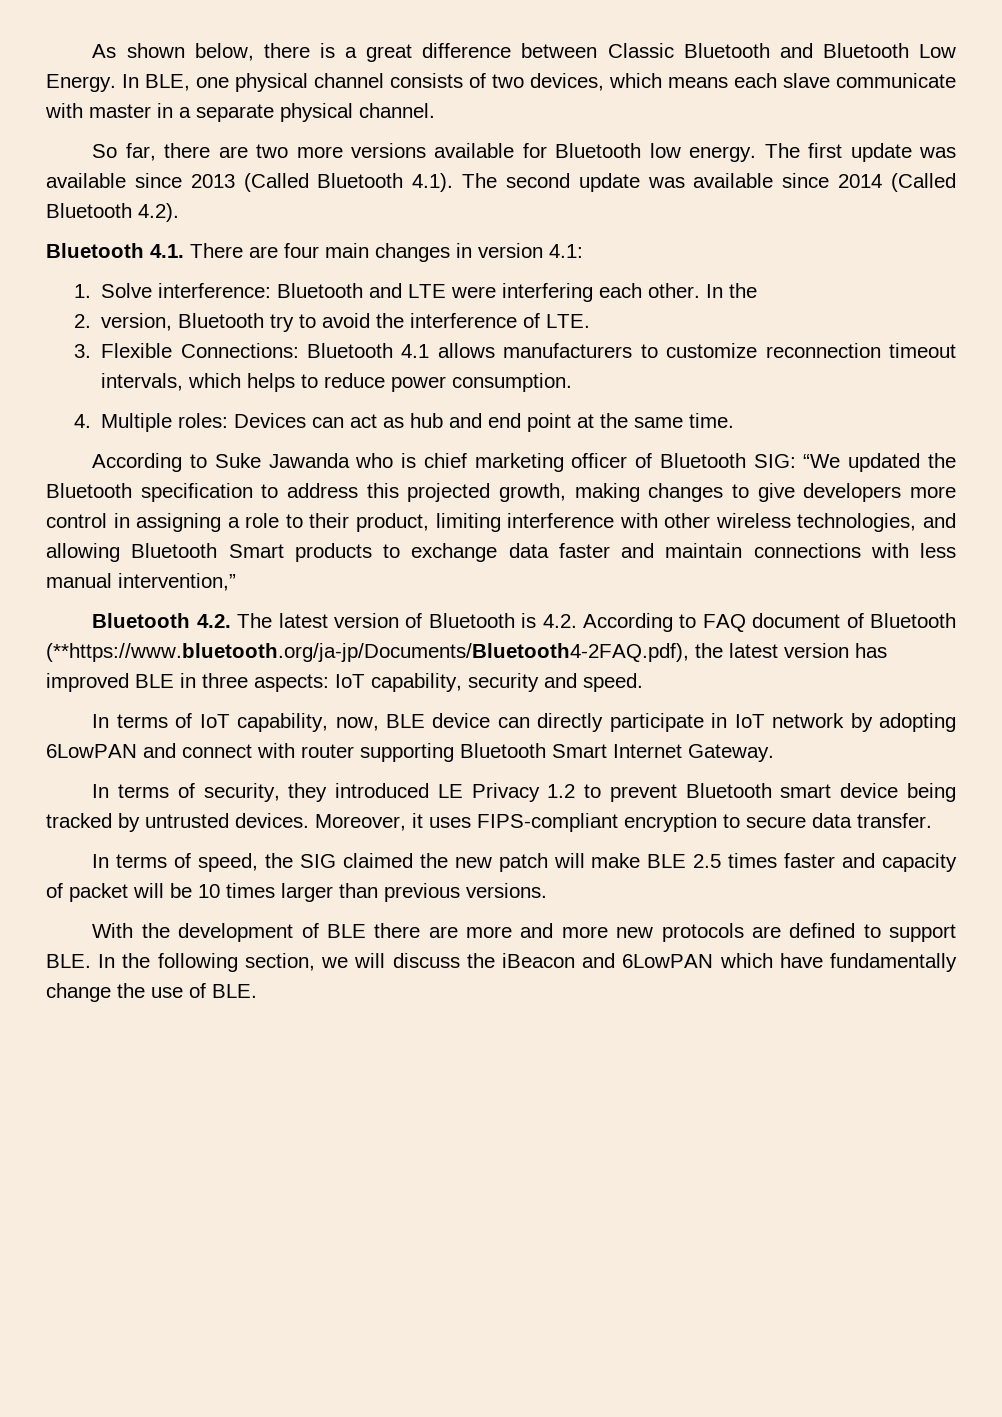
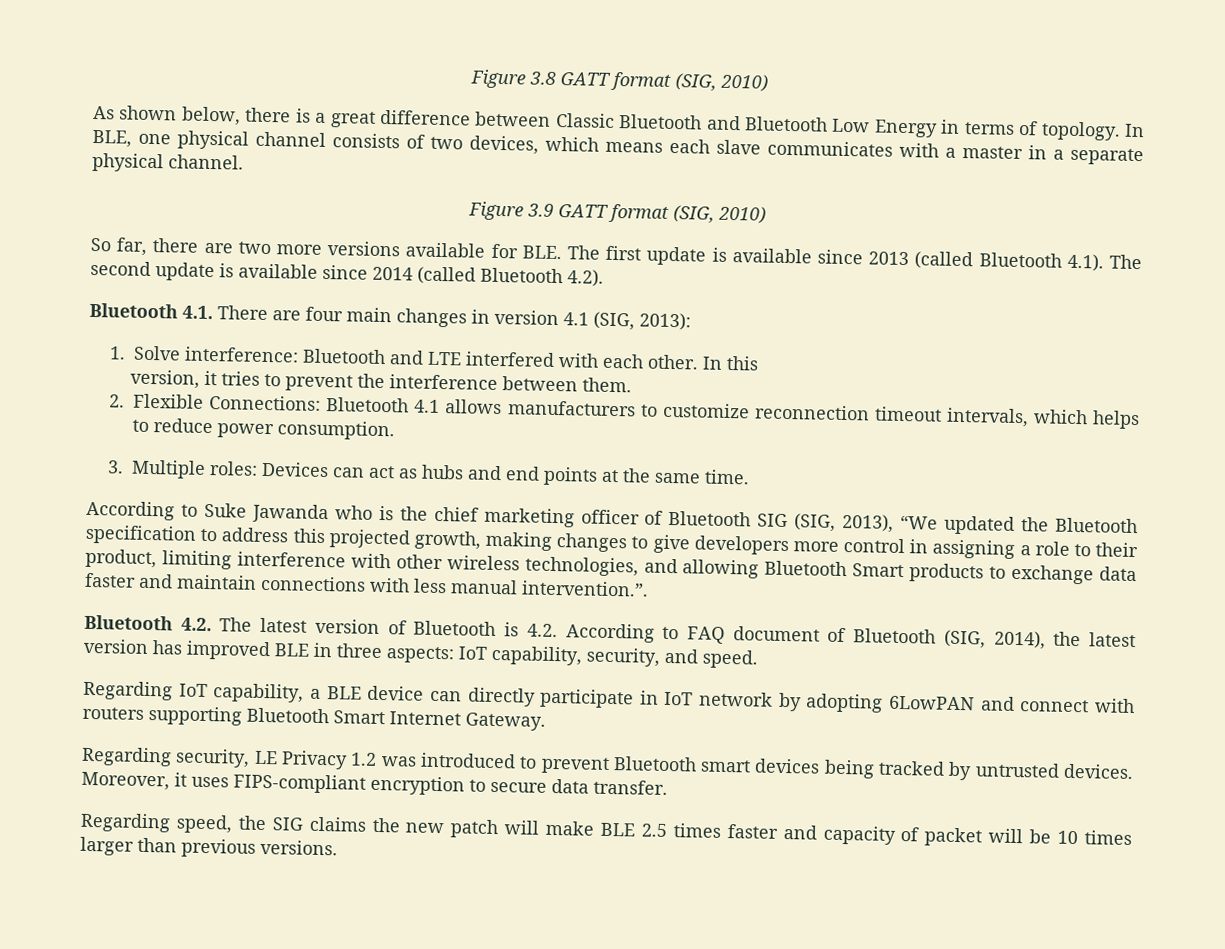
(92, 51) none -> [469,69,768,92] Figure 3.8 GATT format (SIG, 2010) //
[46,74,116,92] Energy. -> [873,119,1121,141] Energy in terms of topology.
[836,73,956,88] [45,103,83,118] communicate with -> [767,140,956,158] communicates with a
(435, 110) none -> [467,201,766,224] // Figure 3.9 GATT format (SIG, 2010)
[555,143,757,162] Bluetooth low energy. -> [521,245,562,260] BLE.
[918,147,956,158] was -> [711,247,727,262] is
[243,173,309,192] (Called -> [914,251,974,270] (called
[647,177,685,188] was -> [219,263,234,278] is
[890,173,956,192] (Called -> [417,266,476,285] (called
[549,244,583,258] 4.1: -> [563,311,691,331] 4.1 (SIG, 2013):
[451,283,594,302] were interfering -> [465,351,600,368] interfered with
[729,283,758,298] [73,313,591,332] [73,344,91,358] the // 2. version, Bluetooth try to avoid the interference of LTE. // 3. -> [726,355,760,371] [130,369,633,393] [109,394,126,408] this // version, it tries to prevent the interference between them. // 2.
[73,414,91,428] 4. -> [107,460,125,474] 3.
[410,413,444,428] hub -> [421,464,465,480] hubs
[527,413,572,432] point -> [543,466,599,486] points
(417, 460) none -> [399,506,428,521] the
[753,454,796,468] SIG: -> [757,513,895,533] SIG (SIG, 2013),
[118,573,236,591] intervention,” -> [521,580,649,597] intervention.”.
[46,643,689,662] (**https://www.bluetooth.org/ja-jp/Documents/Bluetooth4-2FAQ.pdf), -> [943,629,1046,650] (SIG, 2014),
[468,673,539,692] security -> [586,647,660,667] security,
[92,713,379,732] In terms of IoT capability, now, -> [83,680,321,703] Regarding IoT capability, a
[301,744,354,758] router -> [82,706,144,720] routers
[92,783,430,802] In terms of security, they introduced -> [81,746,251,768] Regarding security,
(576, 791) none -> [380,752,516,769] was introduced
[840,783,899,798] device -> [754,758,821,774] devices
[92,853,192,868] In terms of -> [80,812,171,833] Regarding
[342,853,413,868] claimed -> [308,816,367,832] claims
[92,923,956,942] [46,953,957,972] [46,983,257,1002] // With the development of BLE there are more and more new protocols are defined to support BLE. In the following section, we will discuss the iBeacon and 6LowPAN which have fundamentally change the use of BLE. -> (338, 847) none

